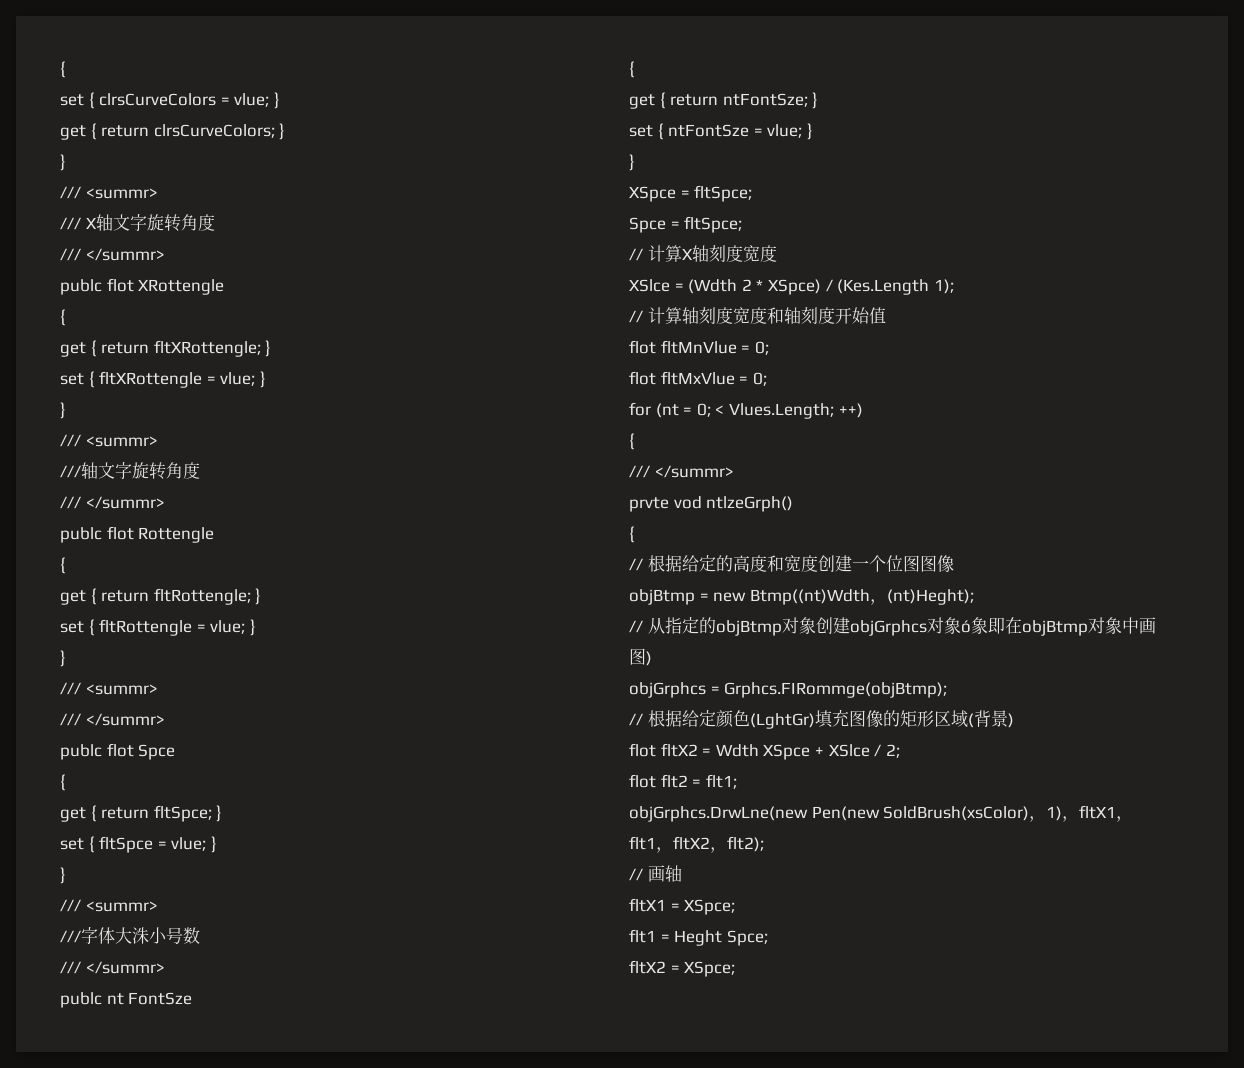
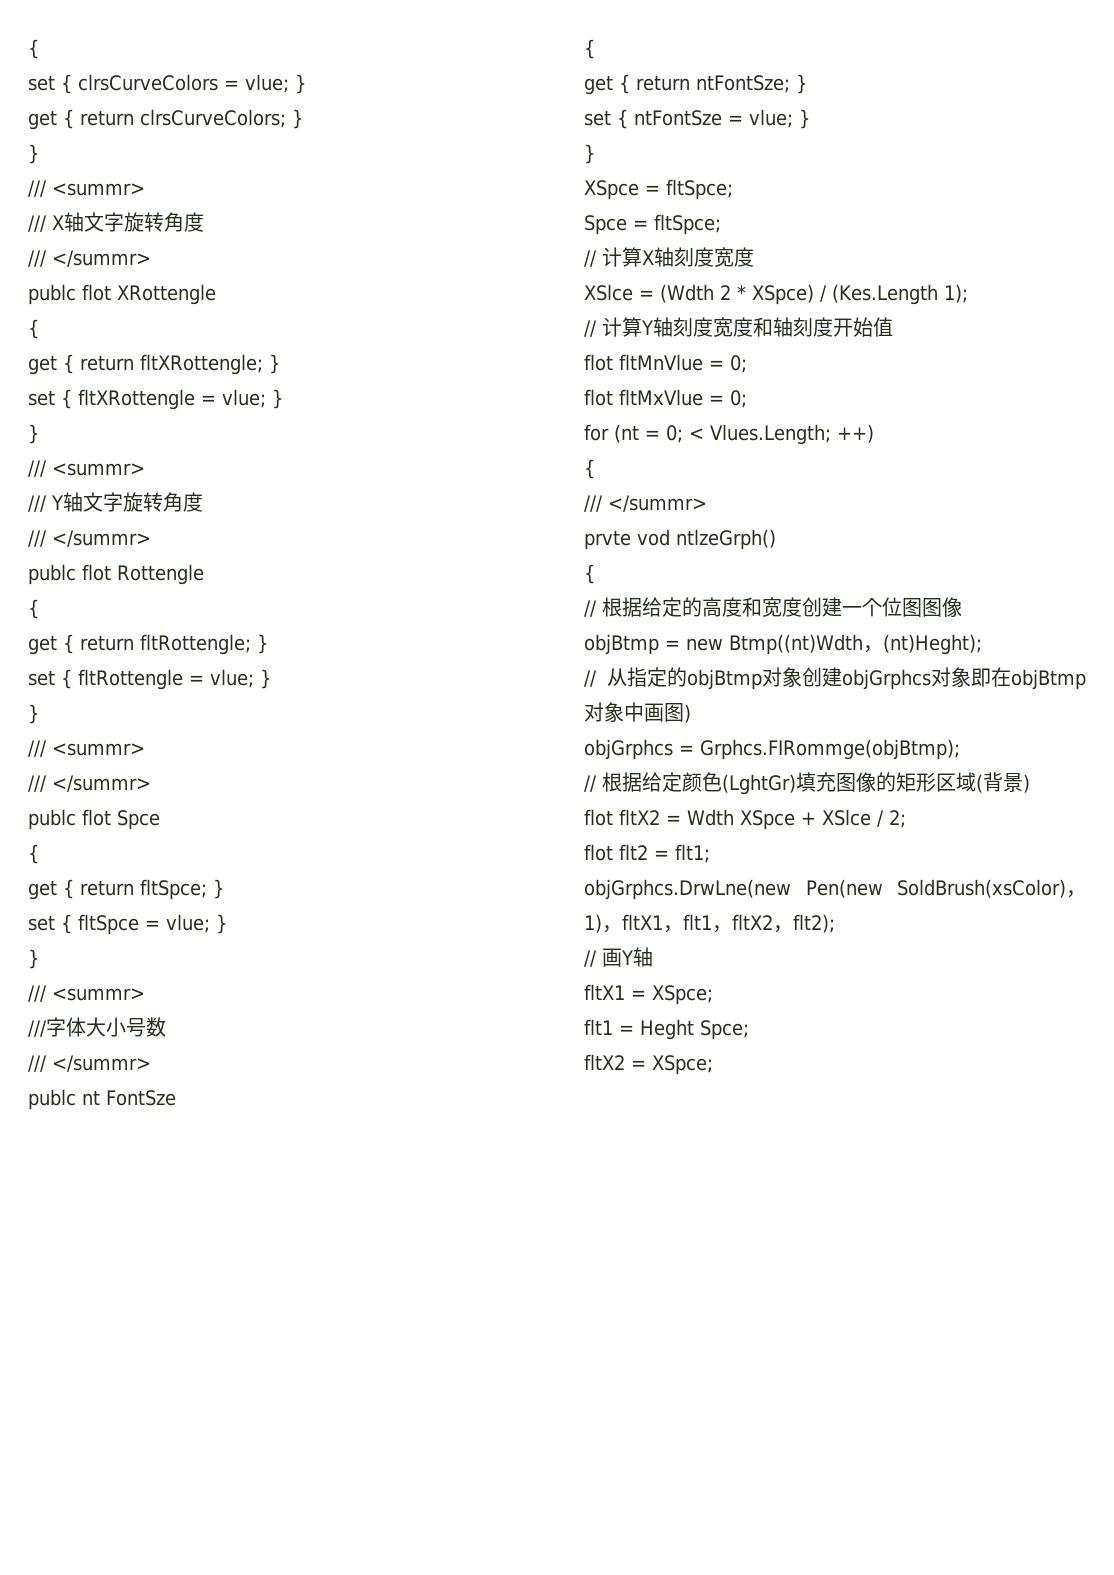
(81, 471) none -> [51,495,64,510] Y
[132,927,149,944] 洙 -> (106, 1027) none
(682, 315) none -> [641,320,654,335] Y
[960,617,988,634] ó象 -> (971, 677) none
(665, 873) none -> [621,950,634,965] Y

